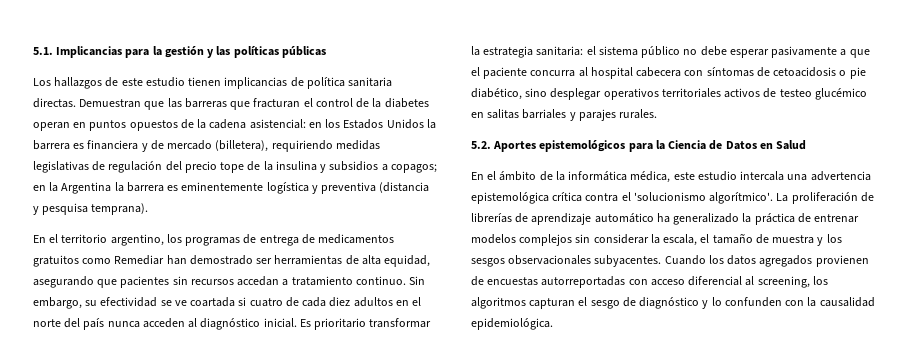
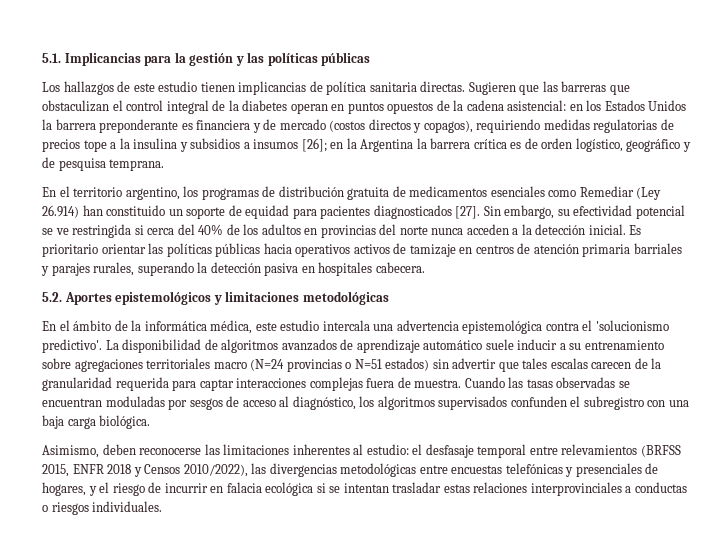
[79,99,142,108] Demuestran -> [468,82,516,95] Sugieren
[253,98,301,108] fracturan -> [42,100,109,112] obstaculizan
(353, 102) none -> [166,100,209,114] integral
(70, 145) none -> [99,119,179,133] preponderante
[215,140,380,152] [33,161,261,173] (billetera), requiriendo medidas legislativas de regulación del precio tope de -> [329,119,674,133] [42,139,117,152] (costos directos y copagos), requiriendo medidas regulatorias de precios tope a
[390,164,437,173] copagos; -> [253,138,327,152] insumos [26];
[167,182,430,194] [33,203,149,215] es eminentemente logística y preventiva (distancia y pesquisa temprana). -> [473,138,691,152] [42,157,165,171] crítica es de orden logístico, geográfico y de pesquisa temprana.
[259,235,299,246] entrega -> [278,186,390,200] distribución gratuita
[33,255,79,267] gratuitos -> [490,186,545,197] esenciales
[166,255,431,267] [33,276,406,288] han demostrado ser herramientas de alta equidad, asegurando que pacientes sin recursos accedan a tratamiento continuo. -> [636,187,662,200] [42,205,481,219] (Ley 26.914) han constituido un soporte de equidad para pacientes diagnosticados [27].
(158, 302) none -> [635,205,685,219] potencial
[190,297,422,307] [33,318,432,330] [471,46,870,58] [471,67,866,79] [471,88,867,100] [471,109,658,121] [471,140,807,152] coartada si cuatro de cada diez adultos en el norte del país nunca acceden al diagnóstico inicial. Es prioritario transformar la estrategia sanitaria: el sistema público no debe esperar pasivamente a que el paciente concurra al hospital cabecera con síntomas de cetoacidosis o pie diabético, sino desplegar operativos territoriales activos de testeo glucémico en salitas barriales y parajes rurales. // 5.2. Aportes epistemológicos para la Ciencia de Datos en Salud -> [72,224,642,238] [42,243,682,257] [41,262,425,276] [42,291,389,305] restringida si cerca del 40% de los adultos en provincias del norte nunca acceden a la detección inicial. Es prioritario orientar las políticas públicas hacia operativos activos de tamizaje en centros de atención primaria barriales y parajes rurales, superando la detección pasiva en hospitales cabecera. // 5.2. Aportes epistemológicos y limitaciones metodológicas
[552,192,583,202] crítica -> (543, 327) none
[709,192,874,204] [471,213,860,225] [471,233,842,246] [471,255,869,267] [471,276,828,288] [471,297,875,309] [471,318,553,330] algorítmico'. La proliferación de librerías de aprendizaje automático ha generalizado la práctica de entrenar modelos complejos sin considerar la escala, el tamaño de muestra y los sesgos observacionales subyacentes. Cuando los datos agregados provienen de encuestas autorreportadas con acceso diferencial al screening, los algoritmos capturan el sesgo de diagnóstico y lo confunden con la causalidad epidemiológica. -> [42,339,664,353] [42,358,662,372] [42,377,630,391] [42,396,689,410] [42,415,151,429] [42,444,681,458] [42,463,659,477] [42,482,687,496] [42,501,163,515] predictivo'. La disponibilidad de algoritmos avanzados de aprendizaje automático suele inducir a su entrenamiento sobre agregaciones territoriales macro (N=24 provincias o N=51 estados) sin advertir que tales escalas carecen de la granularidad requerida para captar interacciones complejas fuera de muestra. Cuando las tasas observadas se encuentran moduladas por sesgos de acceso al diagnóstico, los algoritmos supervisados confunden el subregistro con una baja carga biológica. // Asimismo, deben reconocerse las limitaciones inherentes al estudio: el desfasaje temporal entre relevamientos (BRFSS 2015, ENFR 2018 y Censos 2010/2022), las divergencias metodológicas entre encuestas telefónicas y presenciales de hogares, y el riesgo de incurrir en falacia ecológica si se intentan trasladar estas relaciones interprovinciales a conductas o riesgos individuales.

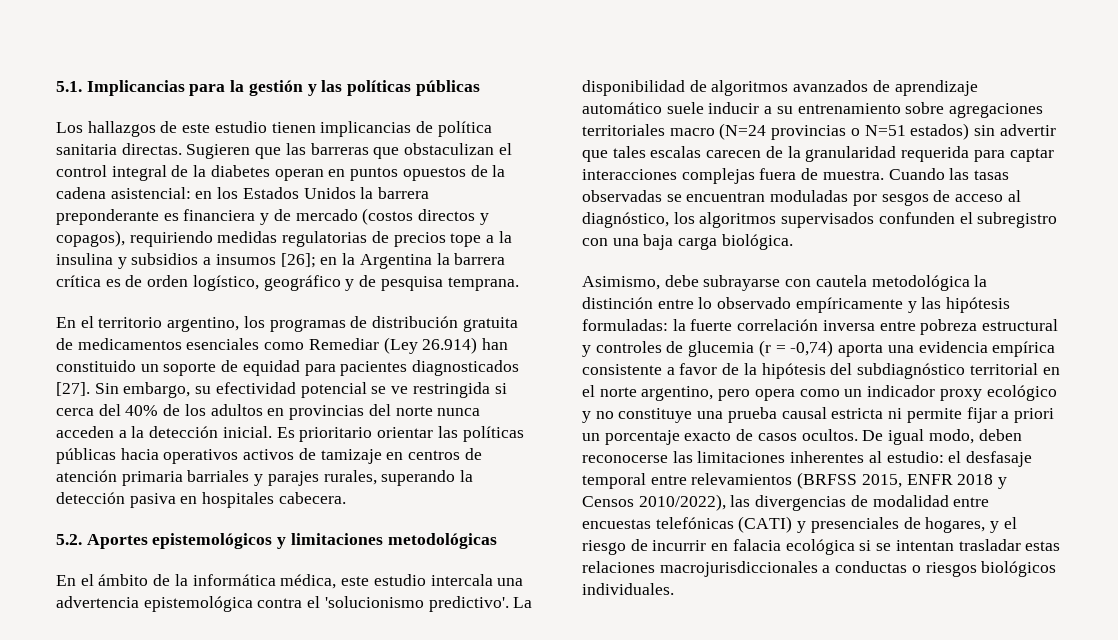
(99, 451) none -> [664,275,988,291] [582,297,1011,313] [582,319,1059,335] [582,340,1056,357] [582,363,1060,379] [582,385,1057,401] [582,407,1054,423] [582,429,974,445] debe subrayarse con cautela metodológica la distinción entre lo observado empíricamente y las hipótesis formuladas: la fuerte correlación inversa entre pobreza estructural y controles de glucemia (r = -0,74) aporta una evidencia empírica consistente a favor de la hipótesis del subdiagnóstico territorial en el norte argentino, pero opera como un indicador proxy ecológico y no constituye una prueba causal estricta ni permite fijar a priori un porcentaje exacto de casos ocultos. De igual modo,
[340,463,417,477] metodológicas -> [850,495,949,507] de modalidad
(563, 468) none -> [738,516,793,533] (CATI)
[530,482,622,496] interprovinciales -> [659,561,818,577] macrojurisdiccionales
(89, 508) none -> [981,561,1057,577] biológicos

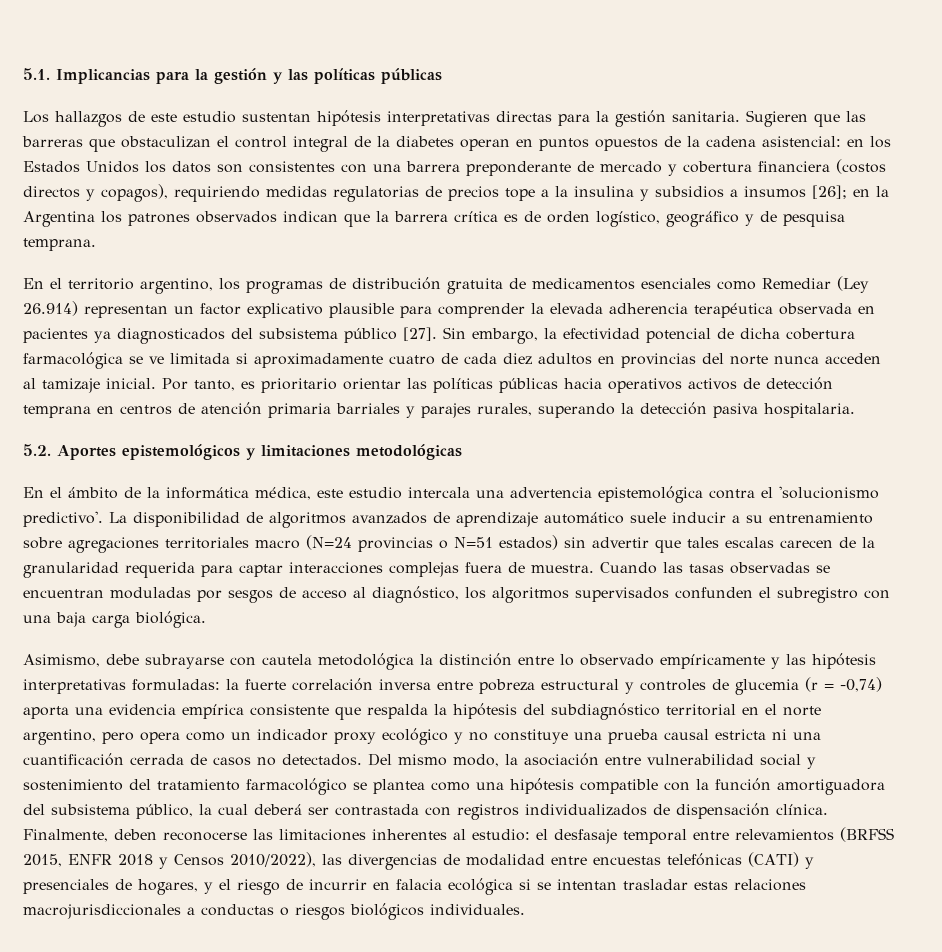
[271,121,492,137] [56,143,182,155] tienen implicancias de política sanitaria directas. -> [242,110,740,127] sustentan hipótesis interpretativas directas para la gestión sanitaria.
[360,187,430,199] [56,209,358,225] la barrera preponderante es financiera y de mercado -> [145,161,830,176] los datos son consistentes con una barrera preponderante de mercado y cobertura financiera
(432, 261) none -> [101,211,370,227] los patrones observados indican que
[482,338,509,350] [56,360,520,376] han constituido un soporte de equidad para pacientes diagnosticados -> [84,303,875,318] [23,328,397,344] representan un factor explicativo plausible para comprender la elevada adherencia terapéutica observada en pacientes ya diagnosticados del subsistema público
[195,386,212,394] su -> [544,328,557,339] la
[371,382,507,398] [56,404,206,416] se ve restringida si cerca del 40% de los -> [717,328,855,340] [23,352,532,369] de dicha cobertura farmacológica se ve limitada si aproximadamente cuatro de cada diez
[118,426,295,438] a la detección inicial. Es -> [23,378,255,393] al tamizaje inicial. Por tanto, es
[320,449,382,464] tamizaje -> [766,377,833,390] [23,405,91,418] detección temprana
[180,492,346,508] en hospitales cabecera. -> [764,403,855,418] hospitalaria.
(1011, 305) none -> [23,679,126,694] interpretativas
[666,363,740,375] a favor de -> [335,704,428,720] que respalda
[906,407,1054,423] [582,429,974,445] permite fijar a priori un porcentaje exacto de casos ocultos. De igual modo, -> [793,732,821,740] [23,753,816,769] [23,778,885,795] [23,803,828,820] [23,829,108,842] una cuantificación cerrada de casos no detectados. Del mismo modo, la asociación entre vulnerabilidad social y sostenimiento del tratamiento farmacológico se plantea como una hipótesis compatible con la función amortiguadora del subsistema público, la cual deberá ser contrastada con registros individualizados de dispensación clínica. Finalmente,

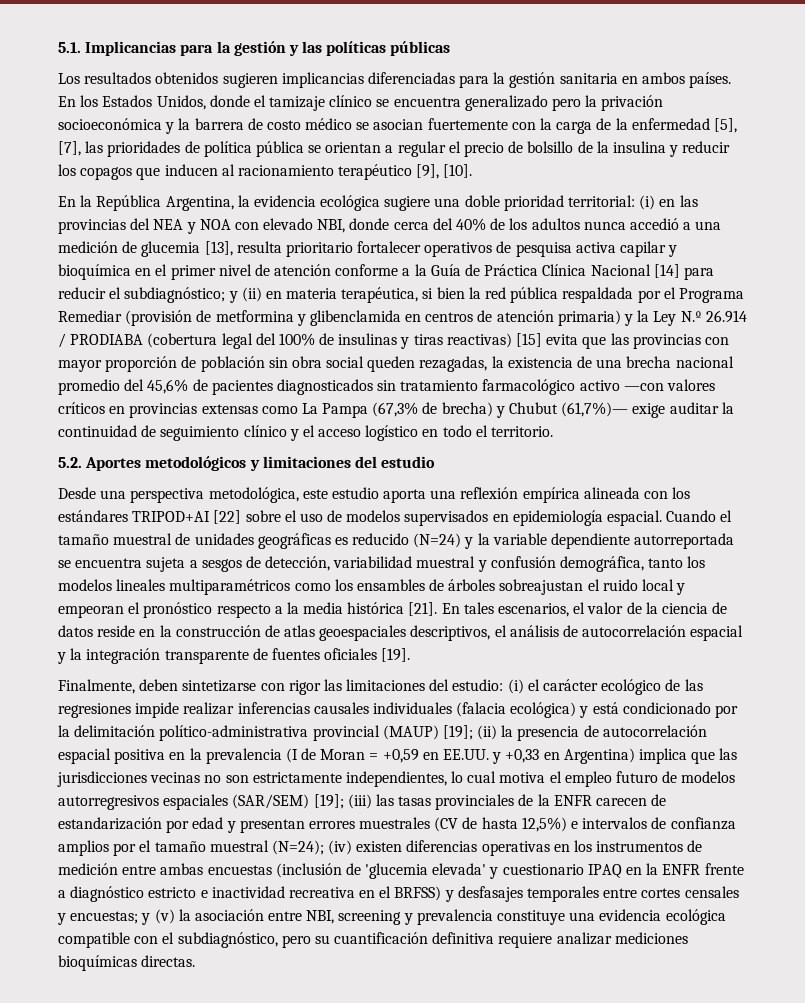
[55,110,866,127] [22,136,891,152] [23,159,886,176] [23,184,889,202] [23,211,845,227] [23,238,96,251] [23,276,869,294] [23,301,875,318] [23,327,855,344] [23,352,881,369] [23,377,833,393] [23,402,855,418] hallazgos de este estudio sustentan hipótesis interpretativas directas para la gestión sanitaria. Sugieren que las barreras que obstaculizan el control integral de la diabetes operan en puntos opuestos de la cadena asistencial: en los Estados Unidos los datos son consistentes con una barrera preponderante de mercado y cobertura financiera (costos directos y copagos), requiriendo medidas regulatorias de precios tope a la insulina y subsidios a insumos [26]; en la Argentina los patrones observados indican que la barrera crítica es de orden logístico, geográfico y de pesquisa temprana. // En el territorio argentino, los programas de distribución gratuita de medicamentos esenciales como Remediar (Ley 26.914) representan un factor explicativo plausible para comprender la elevada adherencia terapéutica observada en pacientes ya diagnosticados del subsistema público [27]. Sin embargo, la efectividad potencial de dicha cobertura farmacológica se ve limitada si aproximadamente cuatro de cada diez adultos en provincias del norte nunca acceden al tamizaje inicial. Por tanto, es prioritario orientar las políticas públicas hacia operativos activos de detección temprana en centros de atención primaria barriales y parajes rurales, superando la detección pasiva hospitalaria. -> [84,72,732,88] [58,95,664,111] [58,118,737,134] [58,141,731,157] [58,164,473,180] [58,195,698,211] [58,218,722,234] [58,241,678,257] [58,264,714,280] [58,287,744,303] [58,310,747,326] [58,333,729,349] [58,356,734,372] [58,379,716,395] [58,402,734,418] [58,425,554,441] resultados obtenidos sugieren implicancias diferenciadas para la gestión sanitaria en ambos países. En los Estados Unidos, donde el tamizaje clínico se encuentra generalizado pero la privación socioeconómica y la barrera de costo médico se asocian fuertemente con la carga de la enfermedad [5], [7], las prioridades de política pública se orientan a regular el precio de bolsillo de la insulina y reducir los copagos que inducen al racionamiento terapéutico [9], [10]. // En la República Argentina, la evidencia ecológica sugiere una doble prioridad territorial: (i) en las provincias del NEA y NOA con elevado NBI, donde cerca del 40% de los adultos nunca accedió a una medición de glucemia [13], resulta prioritario fortalecer operativos de pesquisa activa capilar y bioquímica en el primer nivel de atención conforme a la Guía de Práctica Clínica Nacional [14] para reducir el subdiagnóstico; y (ii) en materia terapéutica, si bien la red pública respaldada por el Programa Remediar (provisión de metformina y glibenclamida en centros de atención primaria) y la Ley N.º 26.914 / PRODIABA (cobertura legal del 100% de insulinas y tiras reactivas) [15] evita que las provincias con mayor proporción de población sin obra social queden rezagadas, la existencia de una brecha nacional promedio del 45,6% de pacientes diagnosticados sin tratamiento farmacológico activo —con valores críticos en provincias extensas como La Pampa (67,3% de brecha) y Chubut (61,7%)— exige auditar la continuidad de seguimiento clínico y el acceso logístico en todo el territorio.
[122,444,240,460] epistemológicos -> [145,456,247,471] metodológicos
[356,444,462,460] [23,486,879,503] [23,511,873,528] [23,535,875,553] [23,562,830,578] [23,586,890,603] [23,611,206,628] [23,653,876,670] [23,677,882,695] [23,703,821,720] [23,728,821,745] [23,753,816,769] [23,778,885,795] [23,803,828,820] [23,827,894,844] [23,852,814,870] [23,878,806,895] [23,903,525,920] metodológicas // En el ámbito de la informática médica, este estudio intercala una advertencia epistemológica contra el 'solucionismo predictivo'. La disponibilidad de algoritmos avanzados de aprendizaje automático suele inducir a su entrenamiento sobre agregaciones territoriales macro (N=24 provincias o N=51 estados) sin advertir que tales escalas carecen de la granularidad requerida para captar interacciones complejas fuera de muestra. Cuando las tasas observadas se encuentran moduladas por sesgos de acceso al diagnóstico, los algoritmos supervisados confunden el subregistro con una baja carga biológica. // Asimismo, debe subrayarse con cautela metodológica la distinción entre lo observado empíricamente y las hipótesis interpretativas formuladas: la fuerte correlación inversa entre pobreza estructural y controles de glucemia (r = -0,74) aporta una evidencia empírica consistente que respalda la hipótesis del subdiagnóstico territorial en el norte argentino, pero opera como un indicador proxy ecológico y no constituye una prueba causal estricta ni una cuantificación cerrada de casos no detectados. Del mismo modo, la asociación entre vulnerabilidad social y sostenimiento del tratamiento farmacológico se plantea como una hipótesis compatible con la función amortiguadora del subsistema público, la cual deberá ser contrastada con registros individualizados de dispensación clínica. Finalmente, deben reconocerse las limitaciones inherentes al estudio: el desfasaje temporal entre relevamientos (BRFSS 2015, ENFR 2018 y Censos 2010/2022), las divergencias de modalidad entre encuestas telefónicas (CATI) y presenciales de hogares, y el riesgo de incurrir en falacia ecológica si se intentan trasladar estas relaciones macrojurisdiccionales a conductas o riesgos biológicos individuales. -> [354,456,436,468] [58,487,691,503] [58,510,733,526] [58,533,735,549] [58,556,706,572] [58,579,686,595] [58,602,728,618] [58,625,744,641] [57,648,411,664] [58,679,703,695] [58,702,739,718] [58,725,707,741] [58,748,738,764] [57,771,736,787] [58,794,667,810] [58,817,736,833] [58,840,703,856] [58,863,744,879] [58,886,739,902] [57,909,726,925] [58,932,688,948] [58,955,196,971] del estudio // Desde una perspectiva metodológica, este estudio aporta una reflexión empírica alineada con los estándares TRIPOD+AI [22] sobre el uso de modelos supervisados en epidemiología espacial. Cuando el tamaño muestral de unidades geográficas es reducido (N=24) y la variable dependiente autorreportada se encuentra sujeta a sesgos de detección, variabilidad muestral y confusión demográfica, tanto los modelos lineales multiparamétricos como los ensambles de árboles sobreajustan el ruido local y empeoran el pronóstico respecto a la media histórica [21]. En tales escenarios, el valor de la ciencia de datos reside en la construcción de atlas geoespaciales descriptivos, el análisis de autocorrelación espacial y la integración transparente de fuentes oficiales [19]. // Finalmente, deben sintetizarse con rigor las limitaciones del estudio: (i) el carácter ecológico de las regresiones impide realizar inferencias causales individuales (falacia ecológica) y está condicionado por la delimitación político-administrativa provincial (MAUP) [19]; (ii) la presencia de autocorrelación espacial positiva en la prevalencia (I de Moran = +0,59 en EE.UU. y +0,33 en Argentina) implica que las jurisdicciones vecinas no son estrictamente independientes, lo cual motiva el empleo futuro de modelos autorregresivos espaciales (SAR/SEM) [19]; (iii) las tasas provinciales de la ENFR carecen de estandarización por edad y presentan errores muestrales (CV de hasta 12,5%) e intervalos de confianza amplios por el tamaño muestral (N=24); (iv) existen diferencias operativas en los instrumentos de medición entre ambas encuestas (inclusión de 'glucemia elevada' y cuestionario IPAQ en la ENFR frente a diagnóstico estricto e inactividad recreativa en el BRFSS) y desfasajes temporales entre cortes censales y encuestas; y (v) la asociación entre NBI, screening y prevalencia constituye una evidencia ecológica compatible con el subdiagnóstico, pero su cuantificación definitiva requiere analizar mediciones bioquímicas directas.

